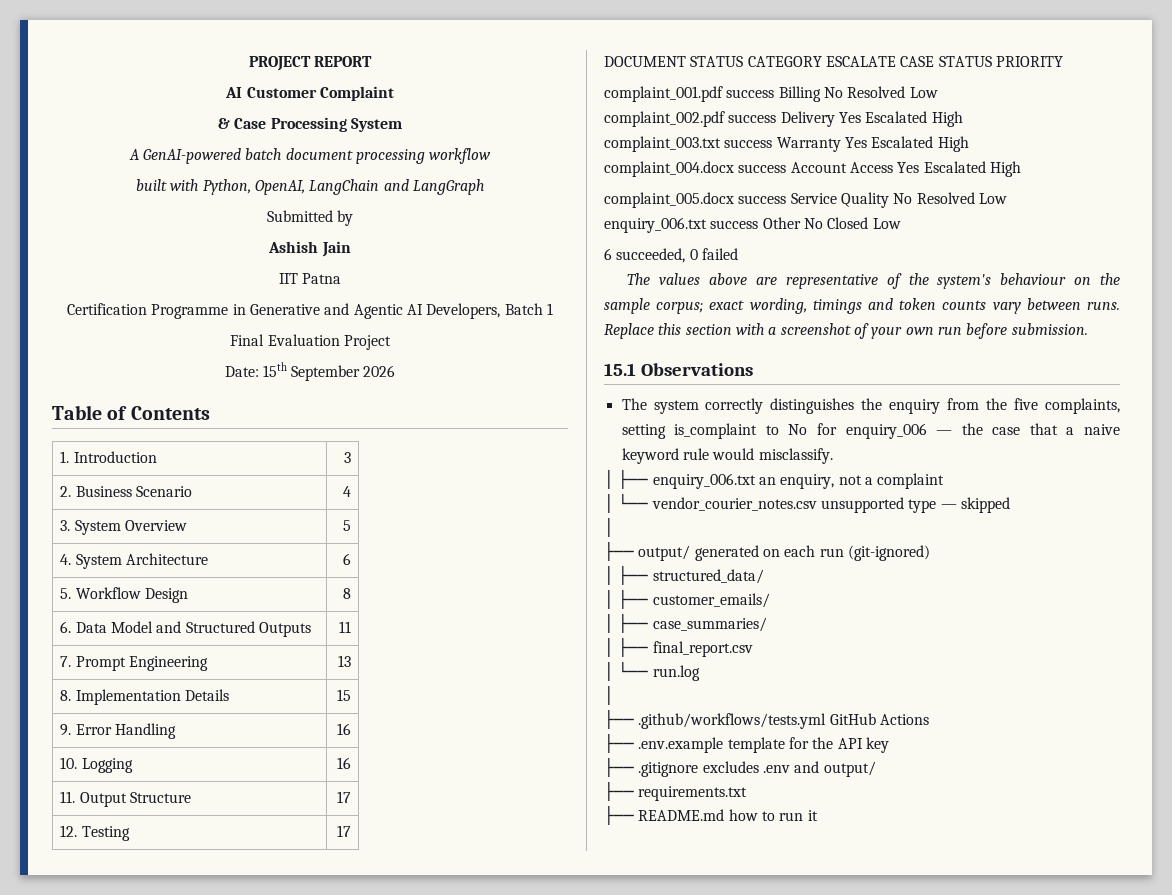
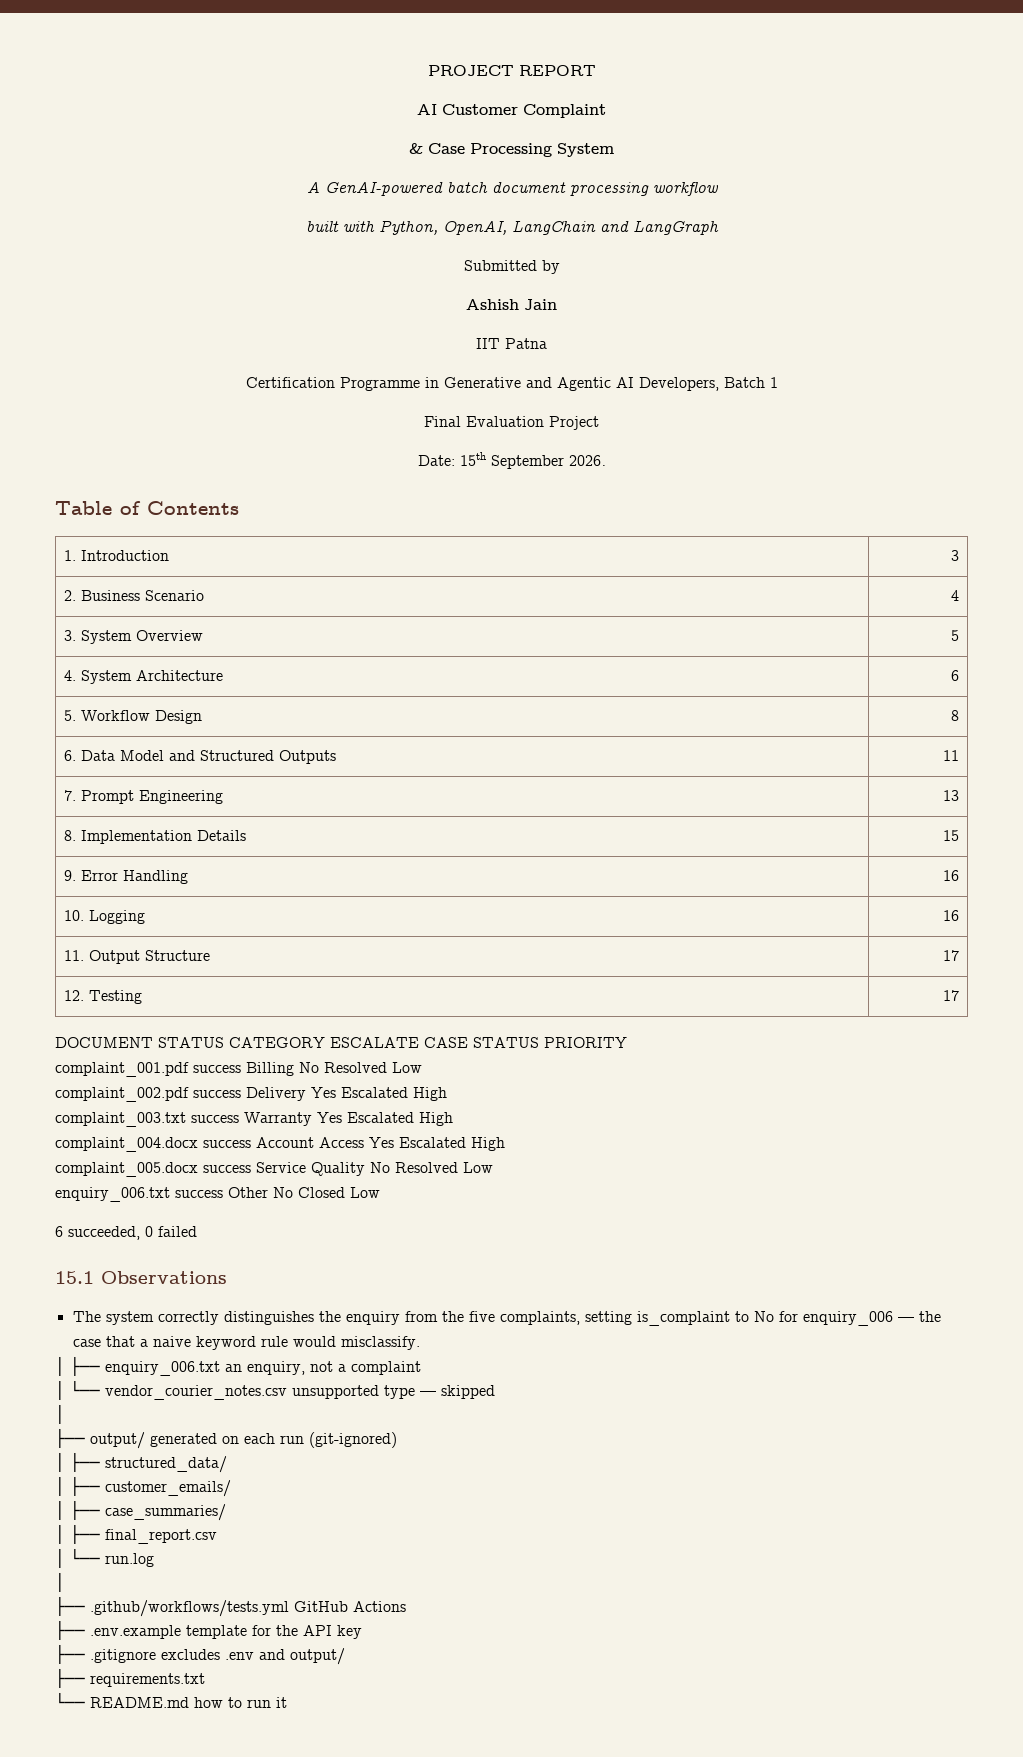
[363,365,396,377] 2026 -> [568,455,606,466] 2026.
[627,273,1120,289] [604,298,1120,314] [604,323,1088,339] // The values above are representative of the system's behaviour on the sample corpus; exact wording, timings and token counts vary between runs. Replace this section with a screenshot of your own run before submission. -> (197, 1231) none
[604,805,634,825] ├── -> [55,1692,85,1708] └──

